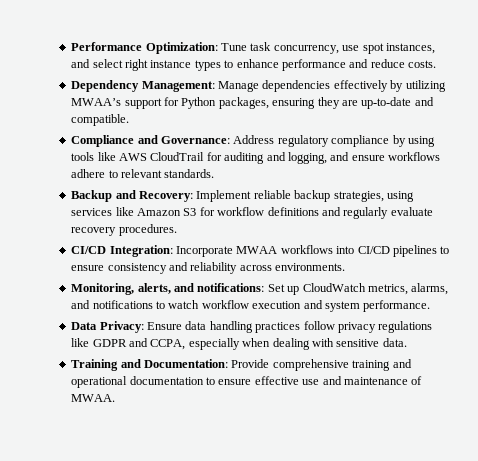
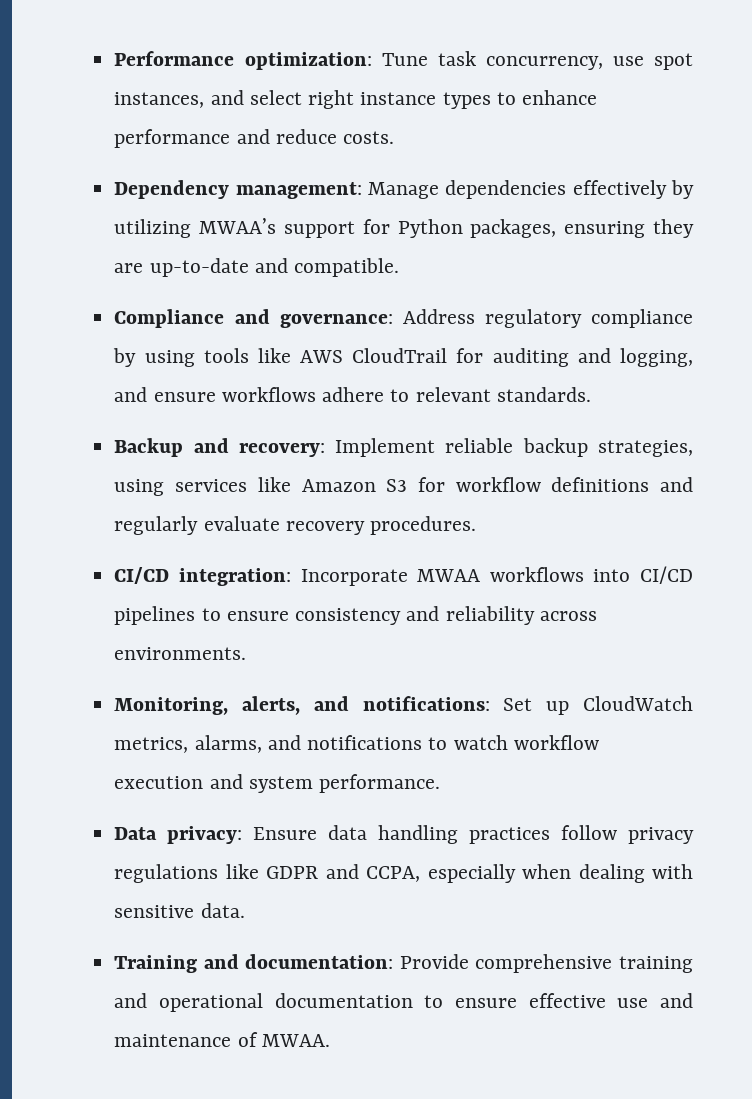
[145,42,218,54] Optimization: -> [244,52,372,70] optimization:
[141,81,215,92] Management: -> [235,182,362,199] management:
[161,136,231,144] Governance: -> [279,314,393,328] governance:
[139,191,194,202] Recovery: -> [238,443,325,457] recovery:
[109,245,173,257] Integration: -> [179,568,292,586] integration:
[99,321,144,333] Privacy: -> [167,826,243,844] privacy:
[144,359,229,368] Documentation: -> [245,954,394,969] documentation:

